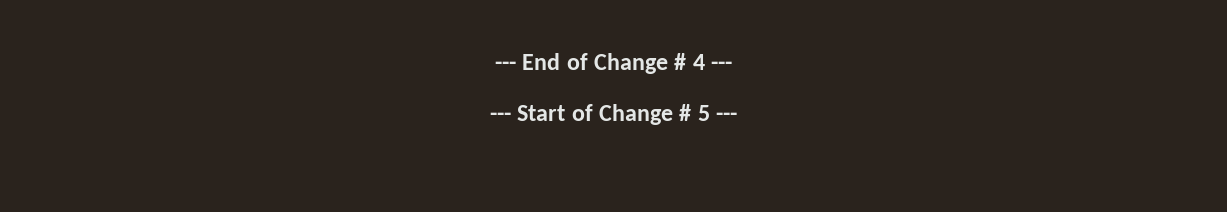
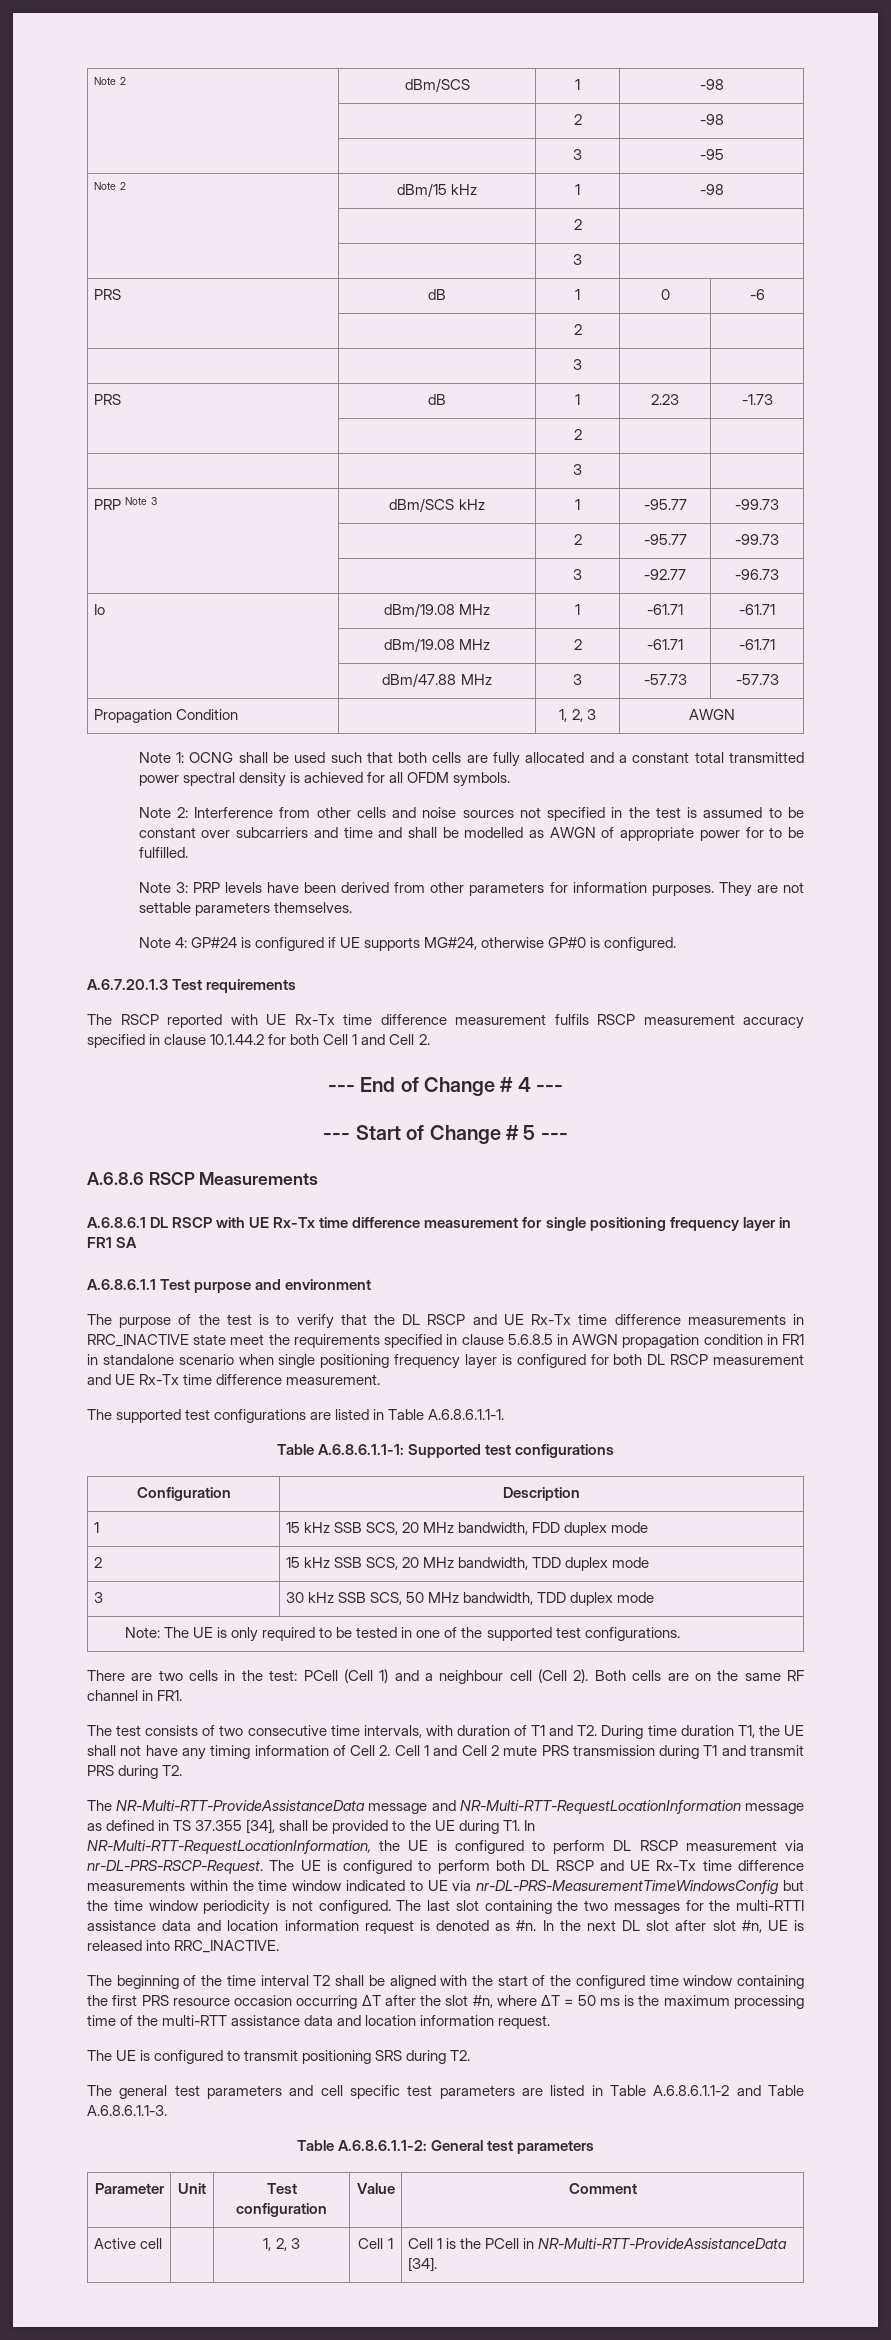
(494, 65) none -> [93,77,126,85] [404,78,470,92] [575,79,580,90] [699,79,724,90] [573,114,582,125] [699,114,724,125] [573,149,582,160] [699,149,724,160] [93,182,126,190] [396,183,478,197] [575,184,580,195] [699,184,724,195] [573,219,582,230] [573,254,582,265] [93,289,121,300] [428,289,446,300] [575,289,580,300] [660,289,670,300] [749,289,765,300] [573,324,582,335] [573,359,582,370] [93,394,121,405] [428,394,446,405] [575,394,580,405] [651,394,679,405] [741,394,773,405] [573,429,582,440] [573,464,582,475] [93,497,157,510] [389,498,485,512] [575,499,580,510] [643,499,687,510] [735,499,779,510] [573,534,582,545] [643,534,687,545] [735,534,779,545] [573,569,582,580] [644,569,686,580] [735,569,779,580] [93,604,105,615] [383,603,491,617] [575,604,580,615] [647,604,683,615] [739,604,775,615] [383,638,491,652] [573,639,582,650] [647,639,683,650] [739,639,775,650] [382,673,492,687] [573,674,582,685] [643,674,687,685] [735,674,779,685] [93,709,238,723] [559,709,596,722] [688,709,735,720] [138,752,805,767] [138,772,511,787] [138,807,804,821] [138,827,805,841] [138,847,188,858] [138,882,804,897] [138,902,352,916] [138,937,677,951] [87,979,297,993] [87,1014,804,1029] [87,1034,430,1048] Note 2 | dBm/SCS | 1 | -98 // | | 2 | -98 // | | 3 | -95 // Note 2 | dBm/15 kHz | 1 | -98 // | | 2 | // | | 3 | // PRS | dB | 1 | 0 | -6 // | | 2 | | // | | 3 | | // PRS | dB | 1 | 2.23 | -1.73 // | | 2 | | // | | 3 | | // PRP Note 3 | dBm/SCS kHz | 1 | -95.77 | -99.73 // | | 2 | -95.77 | -99.73 // | | 3 | -92.77 | -96.73 // Io | dBm/19.08 MHz | 1 | -61.71 | -61.71 // | dBm/19.08 MHz | 2 | -61.71 | -61.71 // | dBm/47.88 MHz | 3 | -57.73 | -57.73 // Propagation Condition | | 1, 2, 3 | AWGN // Note 1: OCNG shall be used such that both cells are fully allocated and a constant total transmitted power spectral density is achieved for all OFDM symbols. // Note 2: Interference from other cells and noise sources not specified in the test is assumed to be constant over subcarriers and time and shall be modelled as AWGN of appropriate power for to be fulfilled. // Note 3: PRP levels have been derived from other parameters for information purposes. They are not settable parameters themselves. // Note 4: GP#24 is configured if UE supports MG#24, otherwise GP#0 is configured. // A.6.7.20.1.3 Test requirements // The RSCP reported with UE Rx-Tx time difference measurement fulfils RSCP measurement accuracy specified in clause 10.1.44.2 for both Cell 1 and Cell 2. //
(738, 116) none -> [87,1172,319,1185] [87,1217,791,1231] [87,1237,138,1248] [87,1279,372,1293] [87,1314,804,1329] [87,1334,804,1348] [87,1354,805,1369] [87,1374,381,1385] [87,1409,505,1423] [276,1444,615,1458] [136,1487,231,1501] [503,1487,580,1501] [93,1522,99,1533] [285,1522,649,1536] [93,1557,102,1568] [285,1557,650,1571] [93,1592,103,1603] [285,1592,655,1606] [124,1627,680,1642] [87,1669,805,1684] [87,1690,183,1701] [87,1725,805,1739] [87,1745,804,1760] [87,1765,183,1779] [87,1800,804,1814] [87,1819,535,1834] [87,1840,805,1854] [87,1860,805,1874] [87,1880,804,1894] [87,1900,804,1915] [87,1920,804,1934] [87,1940,280,1953] [87,1975,804,1989] [87,1995,804,2009] [87,2015,551,2029] [87,2050,471,2064] [87,2085,804,2099] [87,2105,167,2116] [296,2140,595,2154] [94,2183,165,2194] [178,2183,206,2194] [266,2183,297,2194] [236,2203,327,2217] [356,2183,395,2194] [568,2183,637,2194] [93,2238,162,2249] [263,2238,300,2251] [358,2238,393,2249] [407,2238,788,2249] [407,2257,437,2272] // A.6.8.6 RSCP Measurements // A.6.8.6.1 DL RSCP with UE Rx-Tx time difference measurement for single positioning frequency layer in FR1 SA // A.6.8.6.1.1 Test purpose and environment // The purpose of the test is to verify that the DL RSCP and UE Rx-Tx time difference measurements in RRC_INACTIVE state meet the requirements specified in clause 5.6.8.5 in AWGN propagation condition in FR1 in standalone scenario when single positioning frequency layer is configured for both DL RSCP measurement and UE Rx-Tx time difference measurement. // The supported test configurations are listed in Table A.6.8.6.1.1-1. // Table A.6.8.6.1.1-1: Supported test configurations // Configuration | Description // 1 | 15 kHz SSB SCS, 20 MHz bandwidth, FDD duplex mode // 2 | 15 kHz SSB SCS, 20 MHz bandwidth, TDD duplex mode // 3 | 30 kHz SSB SCS, 50 MHz bandwidth, TDD duplex mode // Note: The UE is only required to be tested in one of the supported test configurations. // There are two cells in the test: PCell (Cell 1) and a neighbour cell (Cell 2). Both cells are on the same RF channel in FR1. // The test consists of two consecutive time intervals, with duration of T1 and T2. During time duration T1, the UE shall not have any timing information of Cell 2. Cell 1 and Cell 2 mute PRS transmission during T1 and transmit PRS during T2. // The NR-Multi-RTT-ProvideAssistanceData message and NR-Multi-RTT-RequestLocationInformation message as defined in TS 37.355 [34], shall be provided to the UE during T1. In NR-Multi-RTT-RequestLocationInformation, the UE is configured to perform DL RSCP measurement via nr-DL-PRS-RSCP-Request. The UE is configured to perform both DL RSCP and UE Rx-Tx time difference measurements within the time window indicated to UE via nr-DL-PRS-MeasurementTimeWindowsConfig but the time window periodicity is not configured. The last slot containing the two messages for the multi-RTTI assistance data and location information request is denoted as #n. In the next DL slot after slot #n, UE is released into RRC_INACTIVE. // The beginning of the time interval T2 shall be aligned with the start of the configured time window containing the first PRS resource occasion occurring ΔT after the slot #n, where ΔT = 50 ms is the maximum processing time of the multi-RTT assistance data and location information request. // The UE is configured to transmit positioning SRS during T2. // The general test parameters and cell specific test parameters are listed in Table A.6.8.6.1.1-2 and Table A.6.8.6.1.1-3. // Table A.6.8.6.1.1-2: General test parameters // Parameter | Unit | Test configuration | Value | Comment // Active cell | | 1, 2, 3 | Cell 1 | Cell 1 is the PCell in NR-Multi-RTT-ProvideAssistanceData [34].

